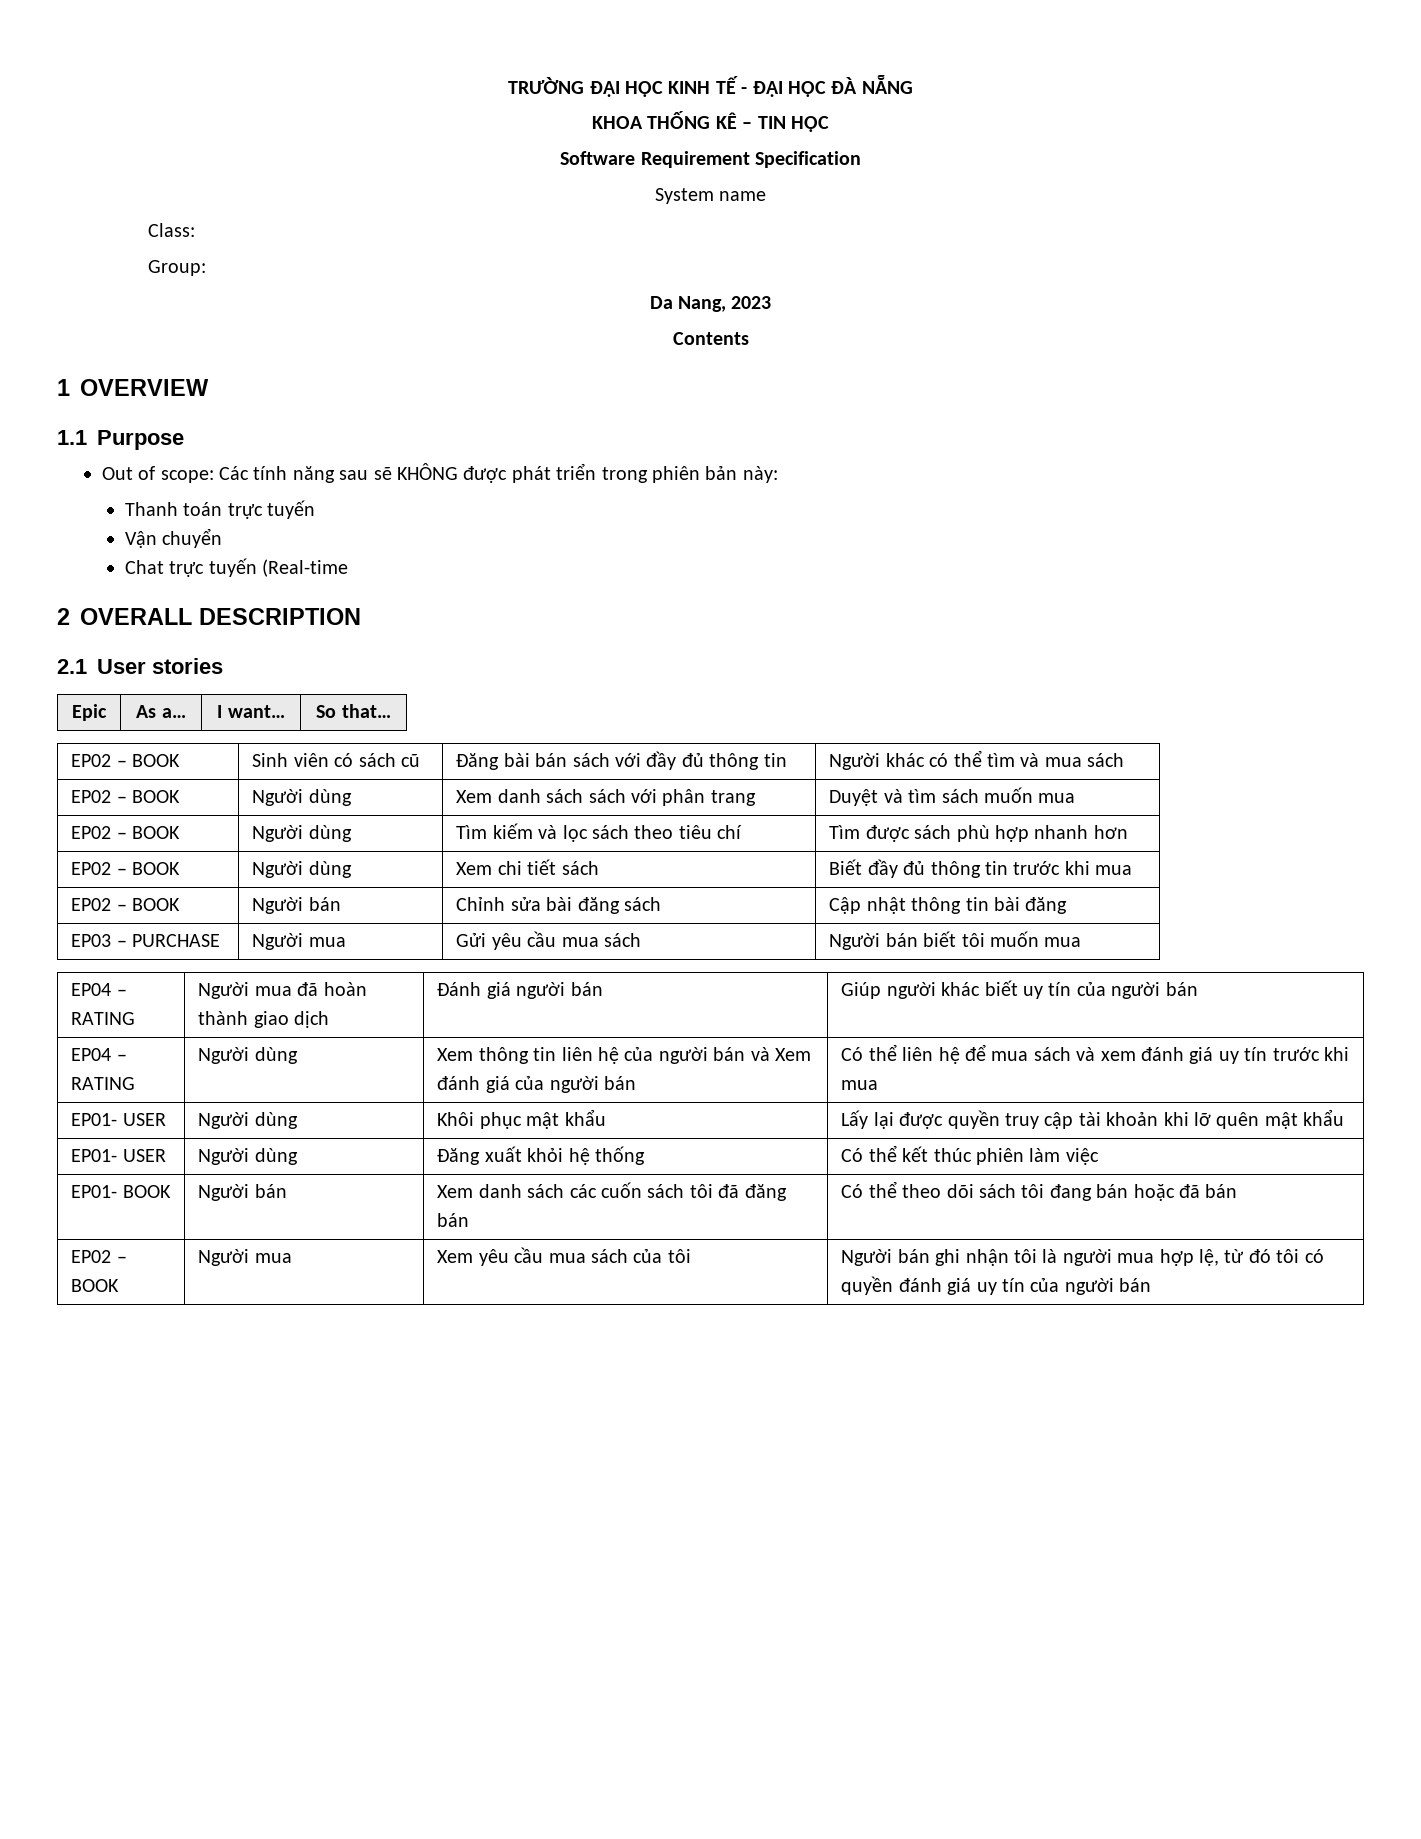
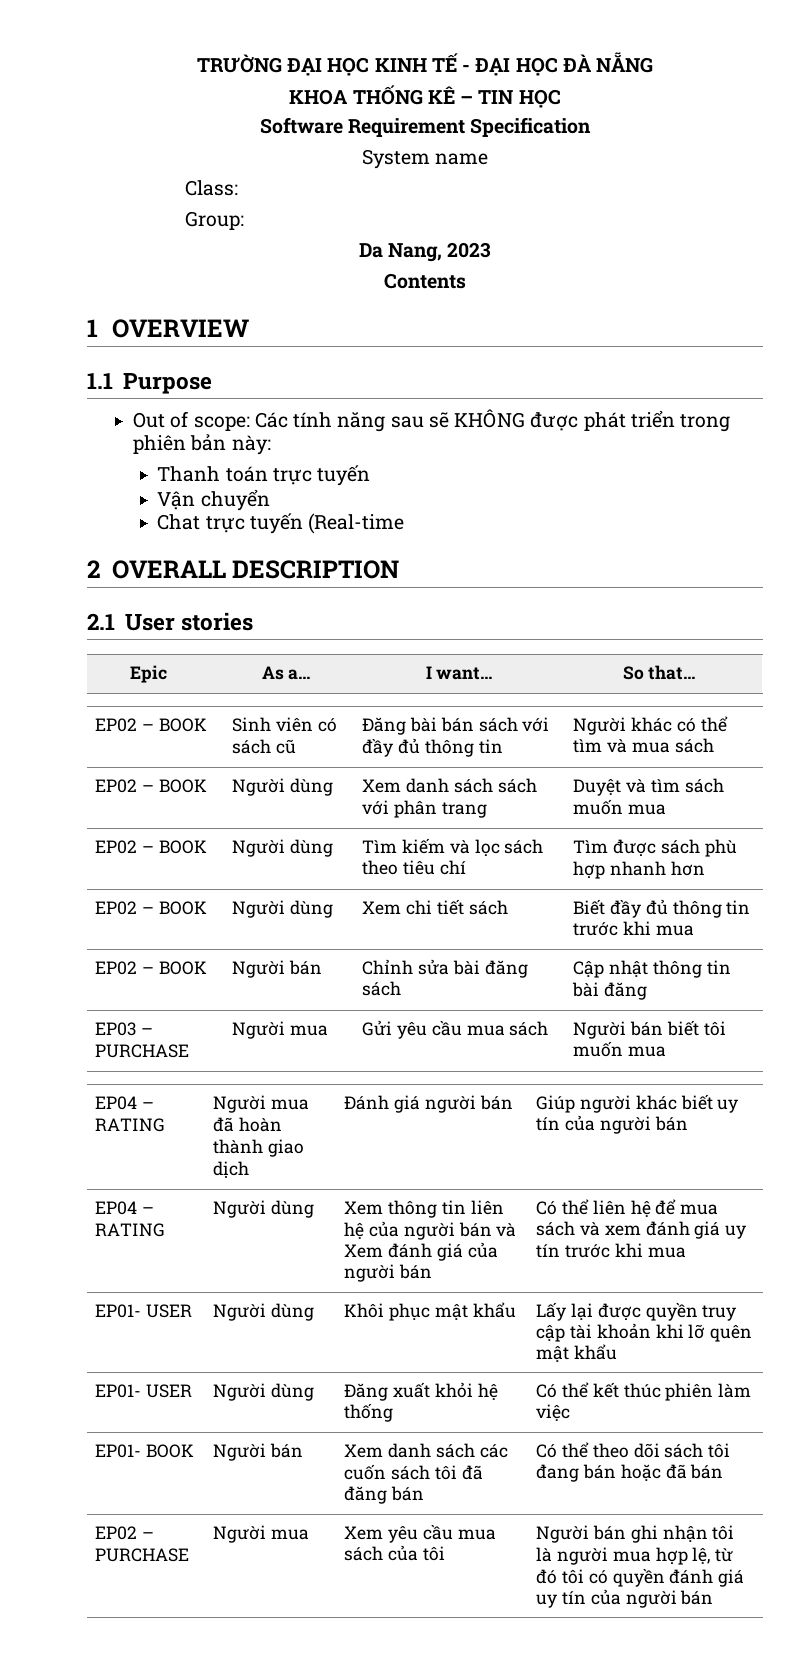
[71,1279,120,1292] BOOK -> [95,1548,190,1562] PURCHASE

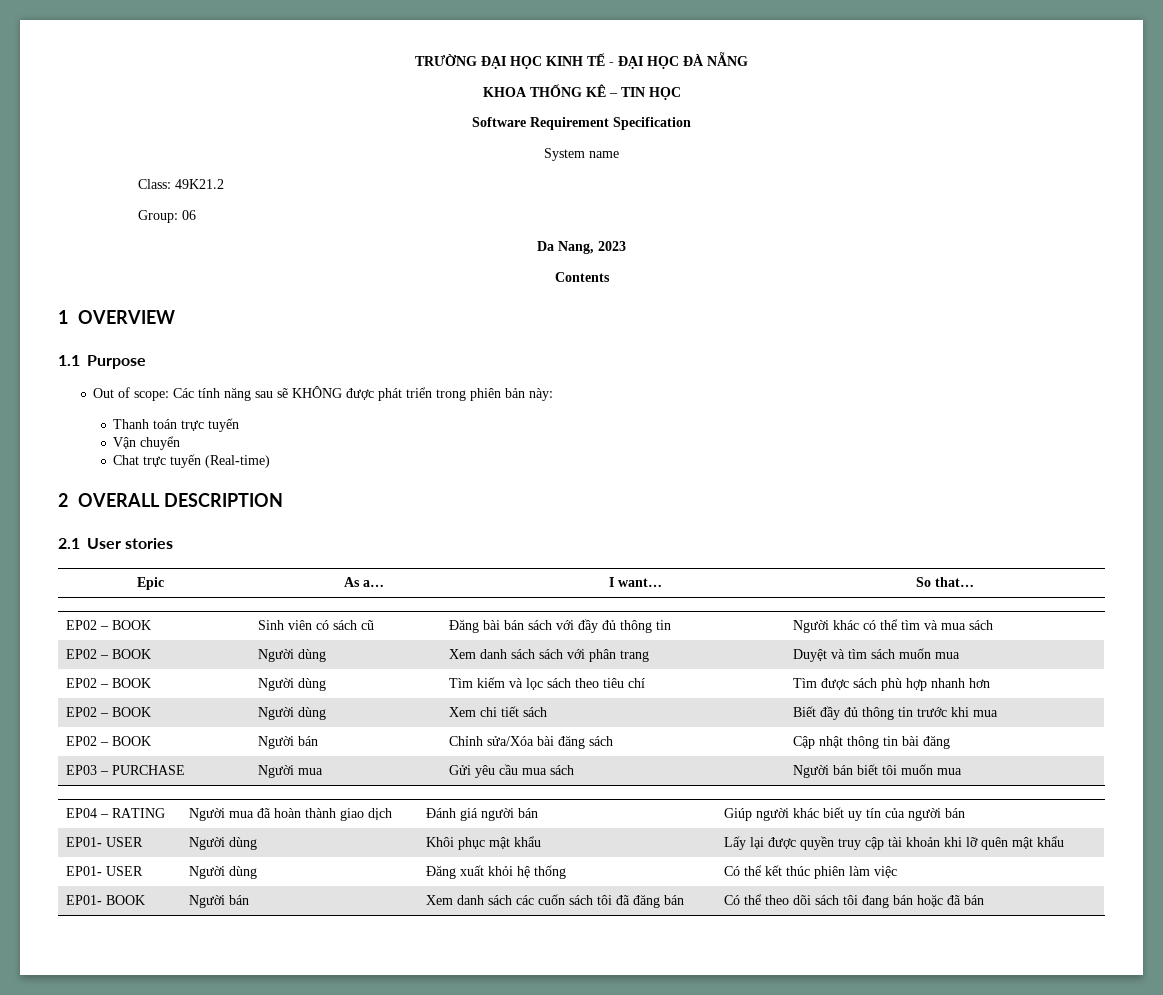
(239, 188) none -> [174,179,224,189] 49K21.2
(245, 220) none -> [181,210,196,220] 06
[308,513,405,534] (Real-time -> [205,455,271,468] (Real-time)
[418,959,450,975] sửa -> [486,736,534,746] sửa/Xóa
[95,1201,155,1215] [95,1223,166,1237] [213,1200,315,1218] [344,1200,504,1218] [344,1221,517,1240] [344,1242,498,1261] [344,1264,433,1282] [536,1199,718,1217] [536,1221,746,1239] [536,1243,686,1258] // EP04 – RATING | Người dùng | Xem thông tin liên hệ của người bán và Xem đánh giá của người bán | Có thể liên hệ để mua sách và xem đánh giá uy tín trước khi mua -> (965, 813) none
[95,1526,155,1540] [95,1548,190,1562] [213,1525,310,1543] [344,1524,496,1543] [344,1545,445,1561] [536,1525,735,1543] [536,1547,733,1565] [536,1568,744,1587] [536,1589,714,1608] // EP02 – PURCHASE | Người mua | Xem yêu cầu mua sách của tôi | Người bán ghi nhận tôi là người mua hợp lệ, từ đó tôi có quyền đánh giá uy tín của người bán -> (984, 900) none

